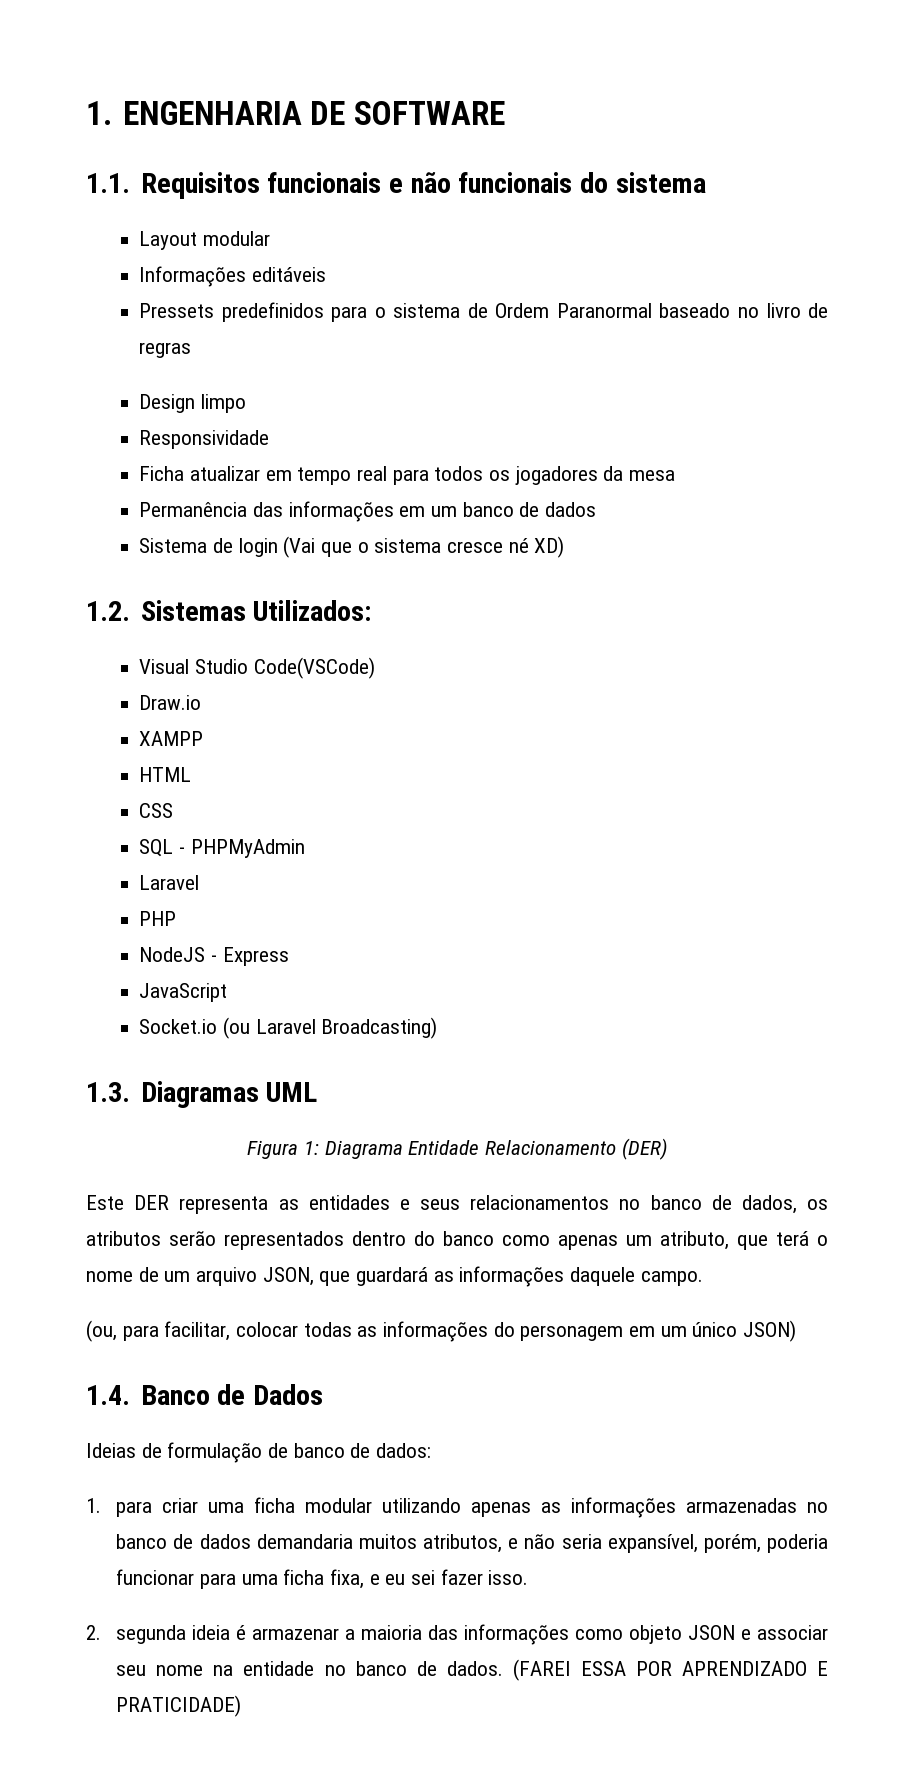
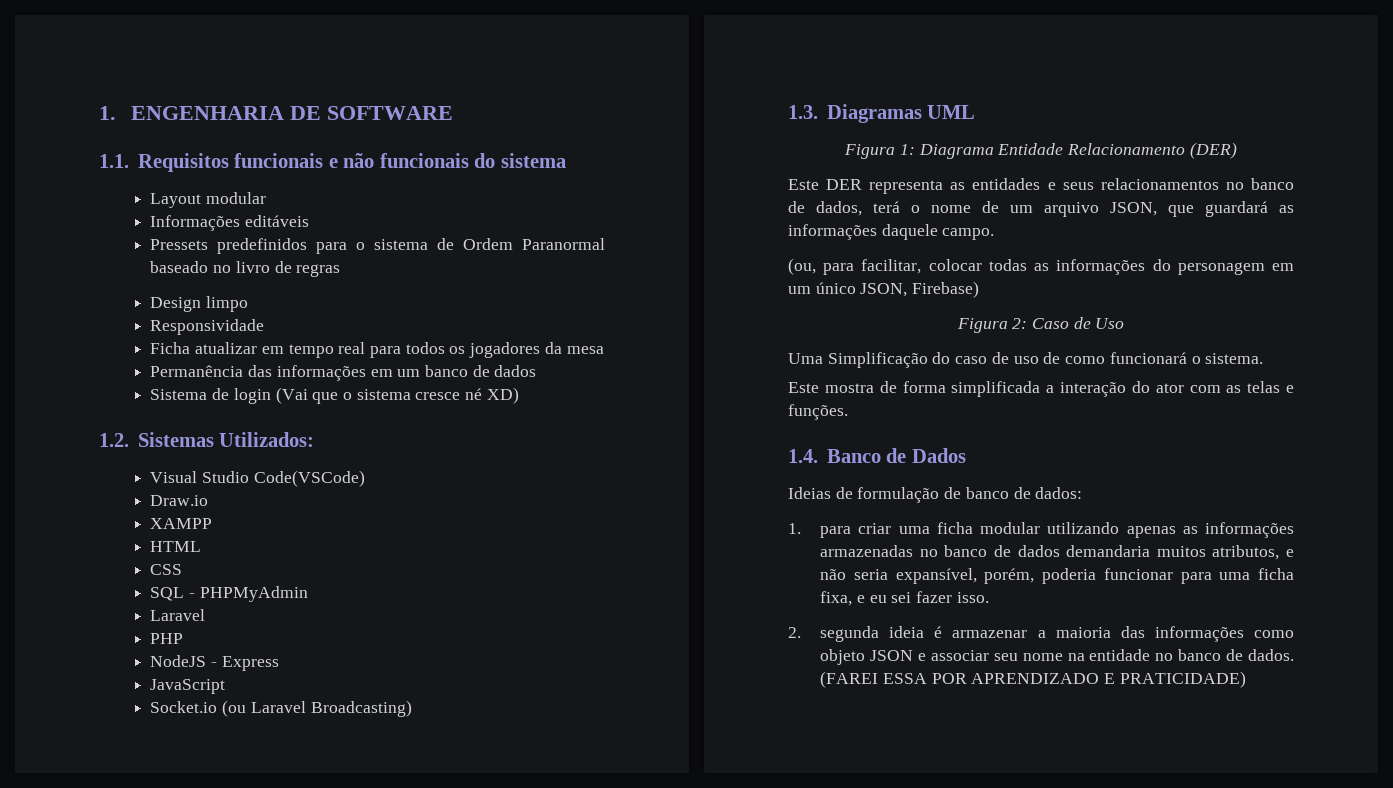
[806,1199,828,1210] [86,1231,768,1250] os atributos serão representados dentro do banco como apenas um atributo, que -> (862, 208) none
[743,1320,797,1342] JSON) -> [860,281,980,298] [956,317,1125,333] [788,352,1264,368] [788,381,1294,397] [788,404,848,420] JSON, Firebase) // Figura 2: Caso de Uso // Uma Simplificação do caso de uso de como funcionará o sistema. // Este mostra de forma simplificada a interação do ator com as telas e funções.

